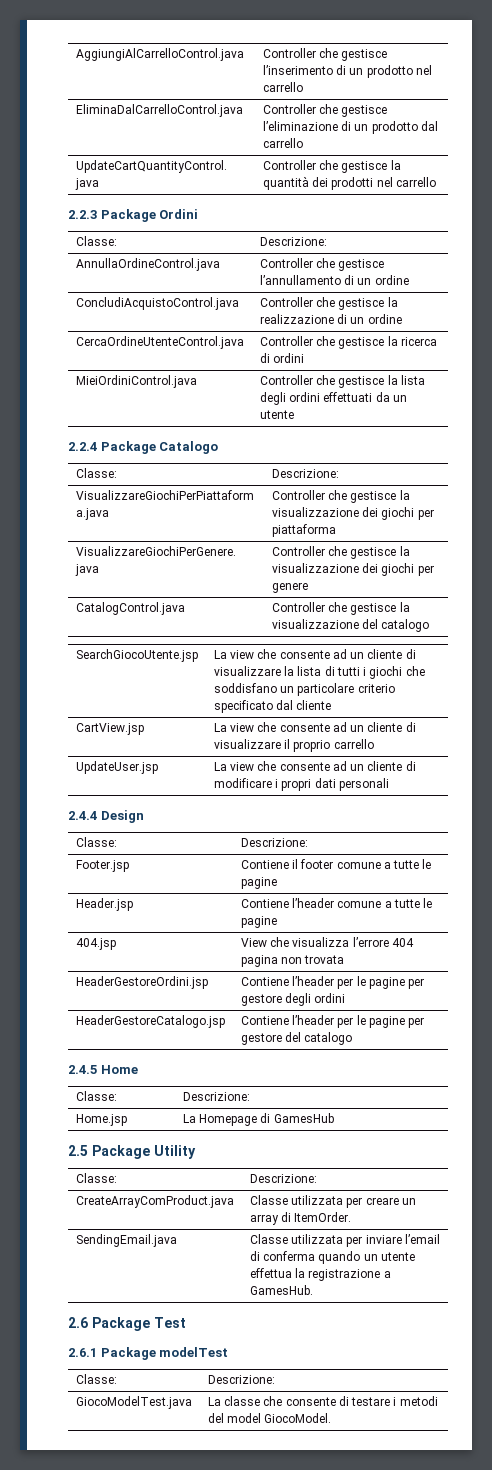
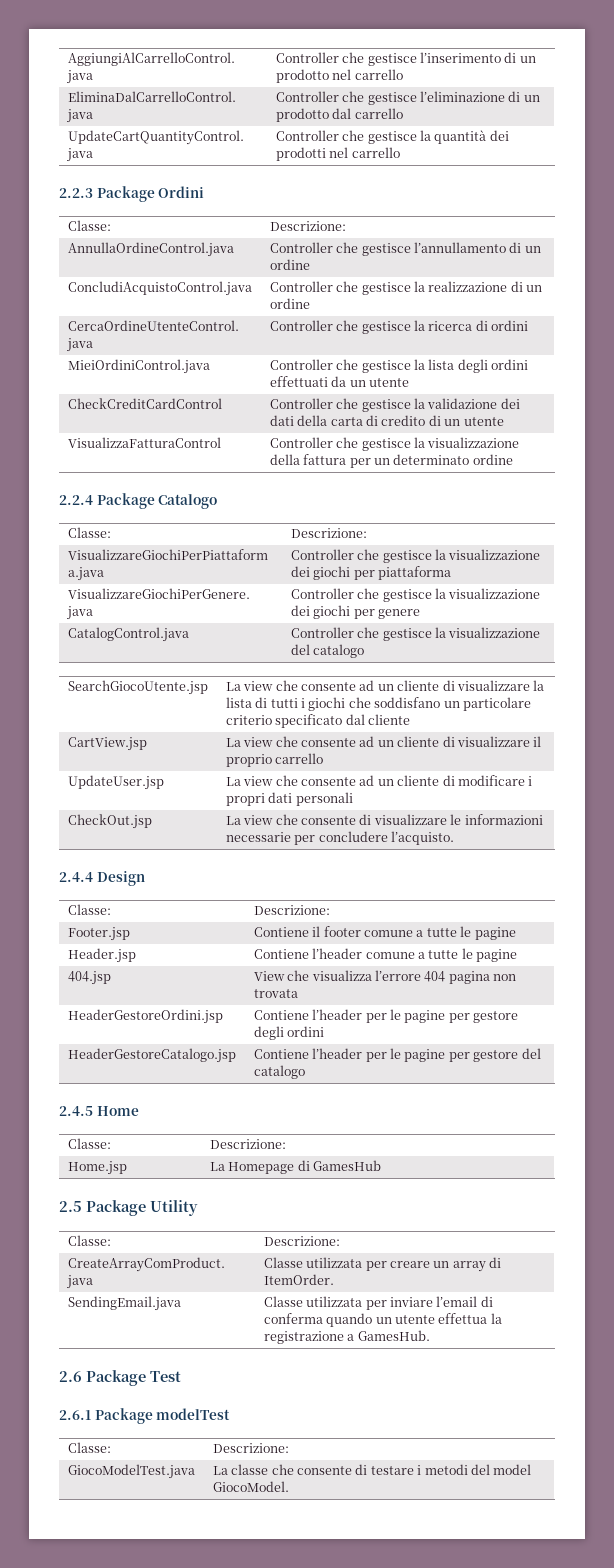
(294, 414) none -> [67,398,222,409] [269,398,520,412] [269,415,504,426] [67,437,221,448] [269,437,520,451] [269,454,513,468] // CheckCreditCardControl | Controller che gestisce la validazione dei dati della carta di credito di un utente // VisualizzaFatturaControl | Controller che gestisce la visualizzazione della fattura per un determinato ordine
(389, 784) none -> [67,814,152,829] [225,814,543,825] [225,831,455,845] // CheckOut.jsp | La view che consente di visualizzare le informazioni necessarie per concludere l’acquisto.

